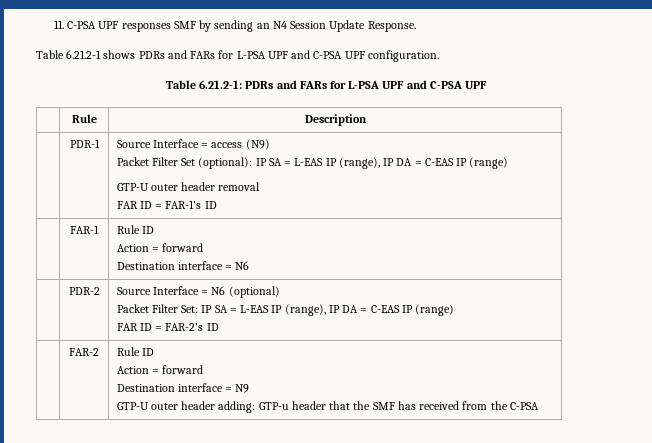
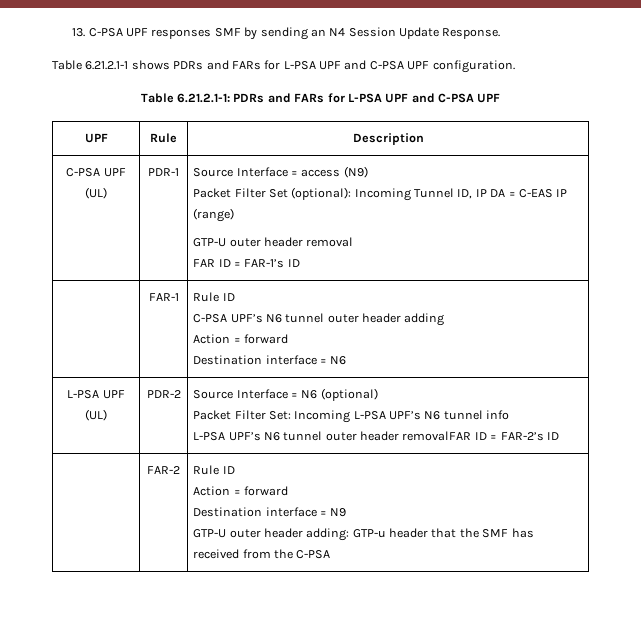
[53,20,64,29] 11. -> [72,28,86,37] 13.
[66,50,102,59] 6.21.2-1 -> [85,61,129,70] 6.21.2.1-1
[199,80,243,89] 6.21.2-1: -> [177,93,230,103] 6.21.2.1-1:
(488, 85) none -> [84,133,108,143] UPF
(367, 120) none -> [66,168,126,177] [85,187,107,199] C-PSA UPF (UL)
[255,157,380,169] IP SA = L-EAS IP (range), -> [354,188,473,201] Incoming Tunnel ID,
(154, 230) none -> [193,313,445,326] // C-PSA UPF’s N6 tunnel outer header adding
(250, 265) none -> [67,390,125,399] [85,409,107,421] L-PSA UPF (UL)
[201,304,455,316] [116,323,138,331] IP SA = L-EAS IP (range), IP DA = C-EAS IP (range) // FAR -> [294,410,510,423] [193,431,472,441] Incoming L-PSA UPF’s N6 tunnel info // L-PSA UPF’s N6 tunnel outer header removalFAR

